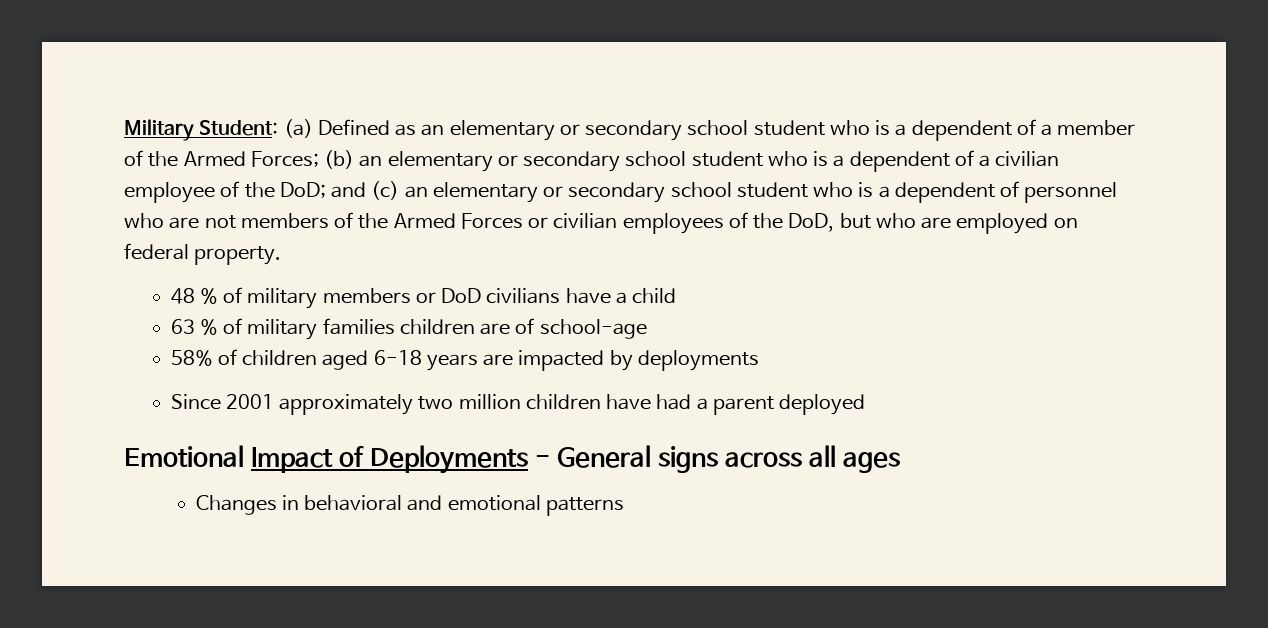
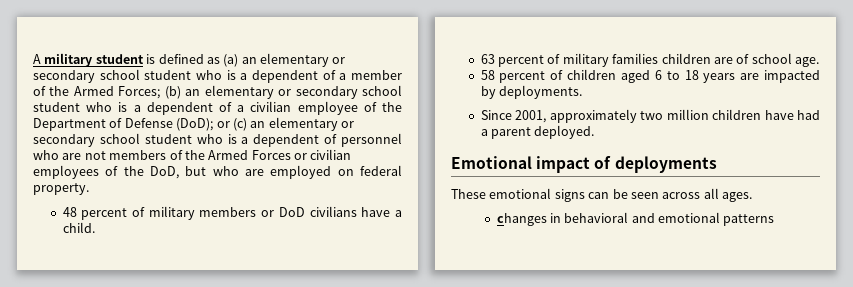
[124,119,417,141] Military Student: (a) Defined as -> [33,53,239,67] A military student is defined as (a)
[279,182,367,198] DoD; and -> [33,118,230,131] Department of Defense (DoD); or
[199,288,218,304] % -> [81,208,128,220] percent
[632,288,677,304] child -> [62,222,95,233] child.
[199,319,218,335] % -> [498,55,545,67] percent
[539,319,647,339] [170,349,422,370] school-age // 58% of children aged 6-18 -> [751,53,820,67] [480,69,699,83] school age. // 58 percent of children aged 6 to 18
[637,350,759,371] deployments -> [499,85,583,99] deployments.
[225,394,274,409] 2001 -> [515,110,547,123] 2001,
[779,394,866,415] deployed -> [534,125,595,139] deployed.
[251,445,901,474] [195,495,277,515] Impact of Deployments - General signs across all ages // Changes -> [536,156,717,173] [451,188,752,202] [496,213,547,226] impact of deployments // These emotional signs can be seen across all ages. // changes

